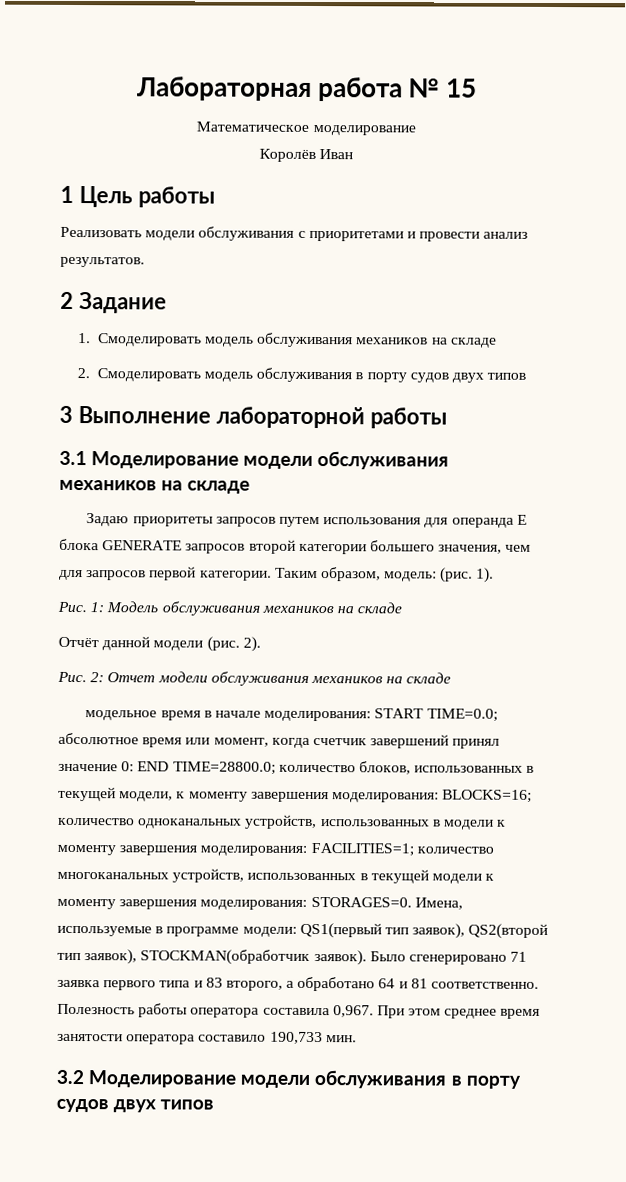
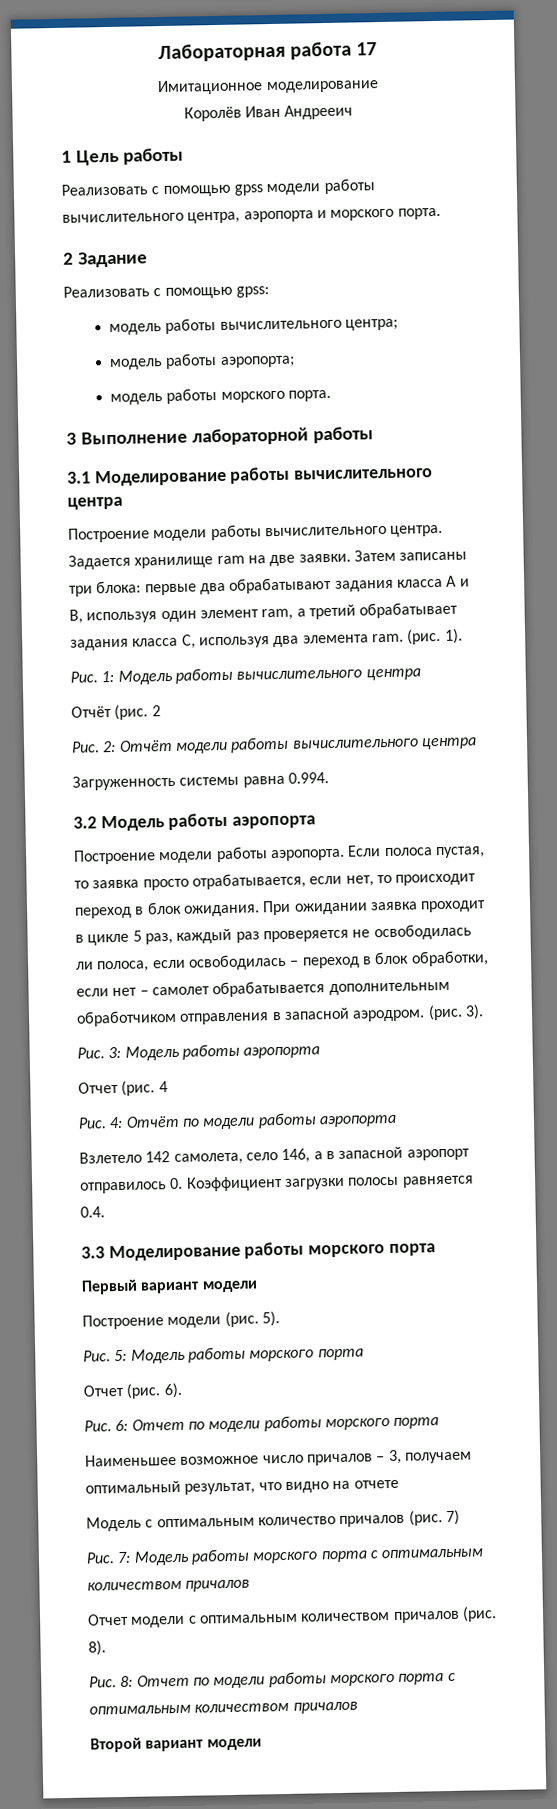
[408,78,478,98] [196,121,310,132] № 15 // Математическое -> [356,42,378,56] [157,79,264,96] 17 // Имитационное
(354, 154) none -> [284,104,354,120] Андрееич
[145,226,529,242] [60,256,145,268] [60,291,167,314] [78,332,497,348] [77,367,527,383] модели обслуживания с приоритетами и провести анализ результатов. // 2 Задание // 1. Смоделировать модель обслуживания механиков на складе // 2. Смоделировать модель обслуживания в порту судов двух типов -> [151,178,375,197] [62,207,441,224] [63,251,148,268] [63,285,269,299] [109,318,399,336] [109,353,295,370] [110,388,332,405] с помощью gpss модели работы вычислительного центра, аэропорта и морского порта. // 2 Задание // Реализовать с помощью gpss: // модель работы вычислительного центра; // модель работы аэропорта; // модель работы морского порта.
[243,451,450,470] [59,479,251,494] [86,513,527,528] [59,538,532,555] [59,566,438,582] модели обслуживания механиков на складе // Задаю приоритеты запросов путем использования для операнда E блока GENERATE запросов второй категории большего значения, чем для запросов первой категории. Таким образом, модель: -> [229,466,434,484] [67,496,123,510] [68,524,444,543] [68,549,468,570] [69,575,470,597] [69,601,459,624] [70,633,404,651] работы вычислительного центра // Построение модели работы вычислительного центра. Задается хранилище ram на две заявки. Затем записаны три блока: первые два обрабатывают задания класса A и B, используя один элемент ram, а третий обрабатывает задания класса C, используя два элемента ram.
[161,601,403,616] [58,636,261,652] [57,671,452,686] [85,708,498,722] [58,732,501,749] [58,761,535,775] [58,786,533,803] [58,814,507,830] [57,842,494,857] [57,868,495,884] [57,896,463,910] [57,922,549,939] [57,949,528,966] [57,976,540,992] [57,1003,541,1019] [57,1031,357,1045] [56,1069,521,1089] [56,1098,215,1113] обслуживания механиков на складе // Отчёт данной модели (рис. 2). // Рис. 2: Отчет модели обслуживания механиков на складе // модельное время в начале моделирования: START TIME=0.0; абсолютное время или момент, когда счетчик завершений принял значение 0: END TIME=28800.0; количество блоков, использованных в текущей модели, к моменту завершения моделирования: BLOCKS=16; количество одноканальных устройств, использованных в модели к моменту завершения моделирования: FACILITIES=1; количество многоканальных устройств, использованных в текущей модели к моменту завершения моделирования: STORAGES=0. Имена, используемые в программе модели: QS1(первый тип заявок), QS2(второй тип заявок), STOCKMAN(обработчик заявок). Было сгенерировано 71 заявка первого типа и 83 второго, а обработано 64 и 81 соответственно. Полезность работы оператора составила 0,967. При этом среднее время занятости оператора составило 190,733 мин. // 3.2 Моделирование модели обслуживания в порту судов двух типов -> [174,667,421,684] [71,704,161,720] [71,736,477,754] [72,772,329,791] [73,812,317,832] [73,845,485,865] [74,872,477,891] [75,900,487,919] [75,923,472,946] [76,950,489,973] [76,980,450,998] [76,1004,484,1027] [77,1043,321,1061] [78,1080,168,1096] [78,1112,397,1130] [79,1146,470,1165] [80,1175,474,1194] [80,1206,105,1218] [81,1241,436,1262] [81,1279,258,1295] [82,1311,280,1330] [83,1346,364,1364] [83,1382,183,1399] [84,1415,440,1433] [85,1449,472,1467] [85,1479,399,1495] [86,1509,460,1532] [86,1548,484,1566] [87,1579,251,1592] [87,1606,497,1628] [88,1640,106,1656] [89,1671,456,1689] [89,1701,358,1715] [90,1737,262,1753] работы вычислительного центра // Отчёт (рис. 2 // Рис. 2: Отчёт модели работы вычислительного центра // Загруженность системы равна 0.994. // 3.2 Модель работы аэропорта // Построение модели работы аэропорта. Если полоса пустая, то заявка просто отрабатывается, если нет, то происходит переход в блок ожидания. При ожидании заявка проходит в цикле 5 раз, каждый раз проверяется не освободилась ли полоса, если освободилась – переход в блок обработки, если нет – самолет обрабатывается дополнительным обработчиком отправления в запасной аэродром. (рис. 3). // Рис. 3: Модель работы аэропорта // Отчет (рис. 4 // Рис. 4: Отчёт по модели работы аэропорта // Взлетело 142 самолета, село 146, а в запасной аэропорт отправилось 0. Коэффициент загрузки полосы равняется 0.4. // 3.3 Моделирование работы морского порта // Первый вариант модели // Построение модели (рис. 5). // Рис. 5: Модель работы морского порта // Отчет (рис. 6). // Рис. 6: Отчет по модели работы морского порта // Наименьшее возможное число причалов – 3, получаем оптимальный результат, что видно на отчете // Модель с оптимальным количество причалов (рис. 7) // Рис. 7: Модель работы морского порта с оптимальным количеством причалов // Отчет модели с оптимальным количеством причалов (рис. 8). // Рис. 8: Отчет по модели работы морского порта с оптимальным количеством причалов // Второй вариант модели

